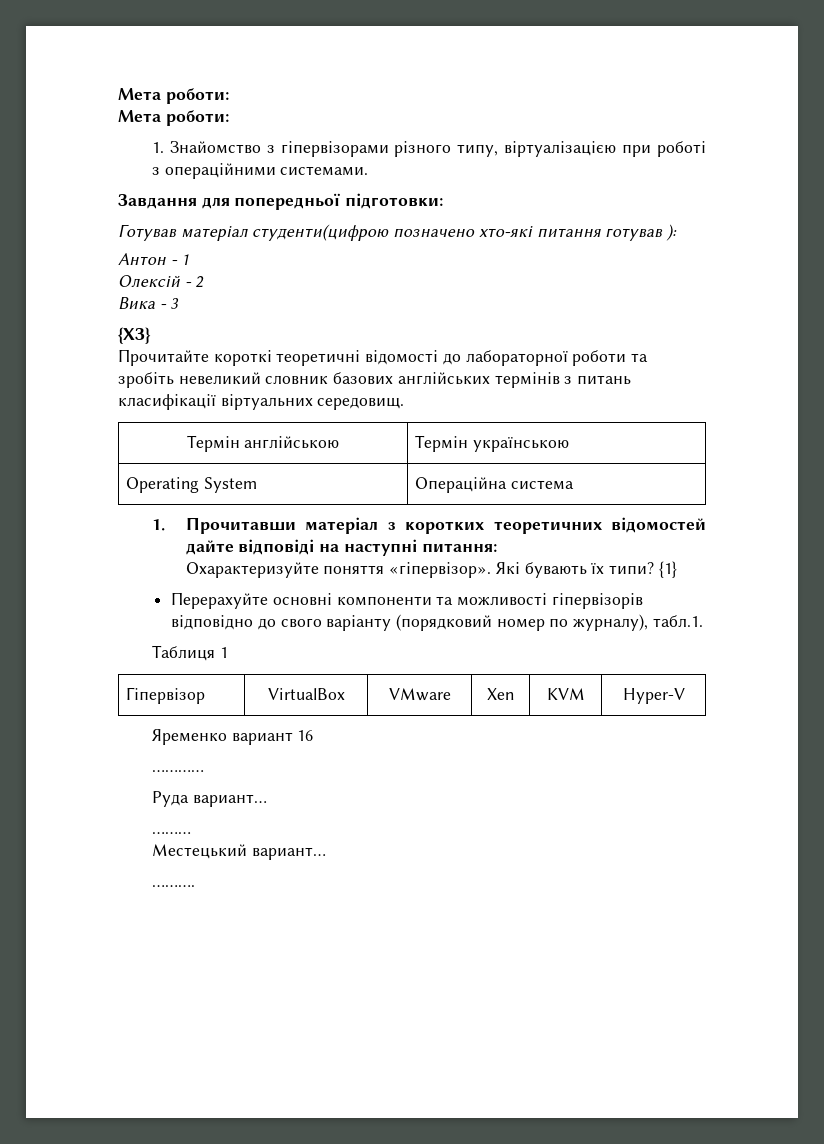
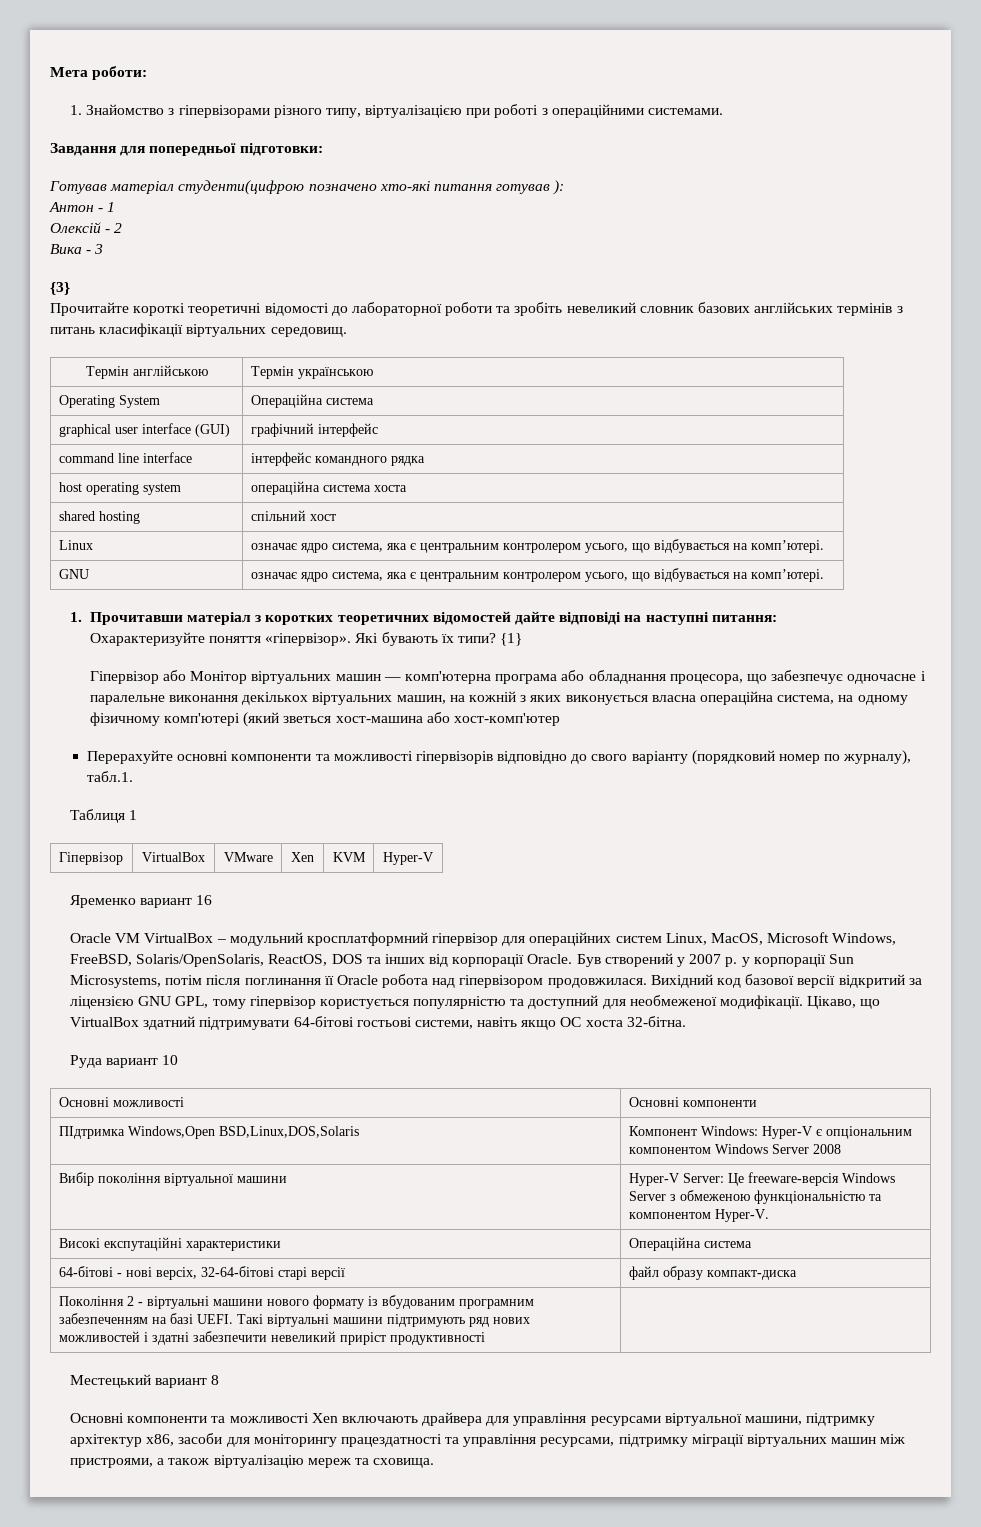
[118,88,229,104] [118,110,229,126] Мета роботи: // Мета роботи: -> [50,66,148,80] Мета роботи:
[118,327,151,344] {ХЗ} -> [50,282,70,295] {3}
(574, 485) none -> [58,423,230,437] [250,423,378,437] [58,452,192,463] [250,452,425,466] [58,482,181,495] [250,481,407,495] [58,511,140,524] [250,510,336,521] [58,540,93,550] [250,539,824,553] [58,569,89,579] [250,568,824,582] // graphical user interface (GUI) | графічний інтерфейс // command line interface | інтерфейс командного рядка // host operating system | операційна система хоста // shared hosting | спільний хост // Linux | означає ядро система, яка є центральним контролером усього, що відбувається на комп’ютері. // GNU | означає ядро система, яка є центральним контролером усього, що відбувається на комп’ютері.
(677, 569) none -> [89,670,926,684] [89,691,908,705] [89,712,561,727] // Гіпервізор або Монітор віртуальних машин — комп'ютерна програма або обладнання процесора, що забезпечує одночасне і паралельне виконання декількох віртуальних машин, на кожній з яких виконується власна операційна система, на одному фізичному комп'ютері (який зветься хост-машина або хост-комп'ютер
[151,770,204,772] [151,791,267,807] [151,832,191,834] [151,844,326,860] [151,885,195,887] ………… // Руда вариант… // ……… // Местецький вариант… // ………. -> [69,932,897,946] [69,953,854,967] [69,974,922,988] [69,995,881,1009] [69,1016,686,1030] [69,1055,179,1068] [58,1097,184,1107] [628,1097,757,1107] [58,1126,359,1139] [628,1126,912,1139] [628,1144,841,1154] [58,1172,287,1186] [628,1172,895,1186] [628,1190,882,1204] [628,1209,769,1222] [58,1237,281,1251] [628,1237,752,1251] [58,1266,345,1280] [628,1266,797,1280] [58,1295,534,1309] [58,1313,530,1327] [58,1331,485,1345] [69,1374,220,1388] [69,1412,876,1426] [69,1433,906,1447] [69,1455,435,1468] Oracle VM VirtualBox – модульний кросплатформний гіпервізор для операційних систем Linux, MacOS, Microsoft Windows, FreeBSD, Solaris/OpenSolaris, ReactOS, DOS та інших від корпорації Oracle. Був створений у 2007 р. у корпорації Sun Microsystems, потім після поглинання її Oracle робота над гіпервізором продовжилася. Вихідний код базової версії відкритий за ліцензією GNU GPL, тому гіпервізор користується популярністю та доступний для необмеженої модифікації. Цікаво, що VirtualBox здатний підтримувати 64-бітові гостьові системи, навіть якщо ОС хоста 32-бітна. // Руда вариант 10 // Основні можливості | Основні компоненти // ПІдтримка Windows,Open BSD,Linux,DOS,Solaris | Компонент Windows: Hyper-V є опціональним компонентом Windows Server 2008 // Вибір покоління віртуальної машини | Hyper-V Server: Це freeware-версія Windows Server з обмеженою функціональністю та компонентом Hyper-V. // Високі експутаційні характеристики | Операційна система // 64-бітові - нові версіх, 32-64-бітові старі версії | файл образу компакт-диска // Покоління 2 - віртуальні машини нового формату із вбудованим програмним забезпеченням на базі UEFI. Такі віртуальні машини підтримують ряд нових можливостей і здатні забезпечити невеликий приріст продуктивності | // Местецький вариант 8 // Основні компоненти та можливості Xen включають драйвера для управління ресурсами віртуальної машини, підтримку архітектур x86, засоби для моніторингу працездатності та управління ресурсами, підтримку міграції віртуальних машин між пристроями, а також віртуалізацію мереж та сховища.

